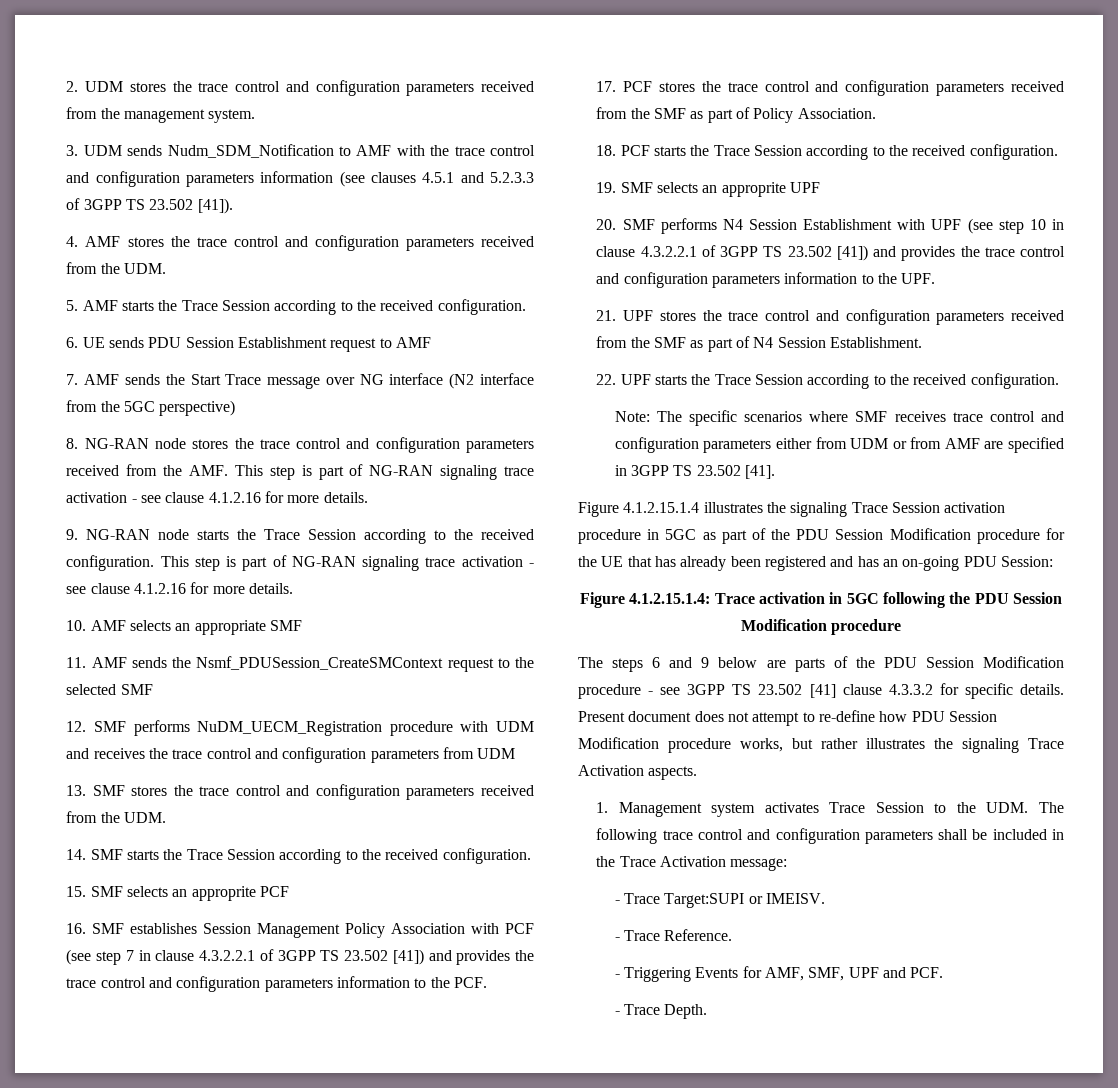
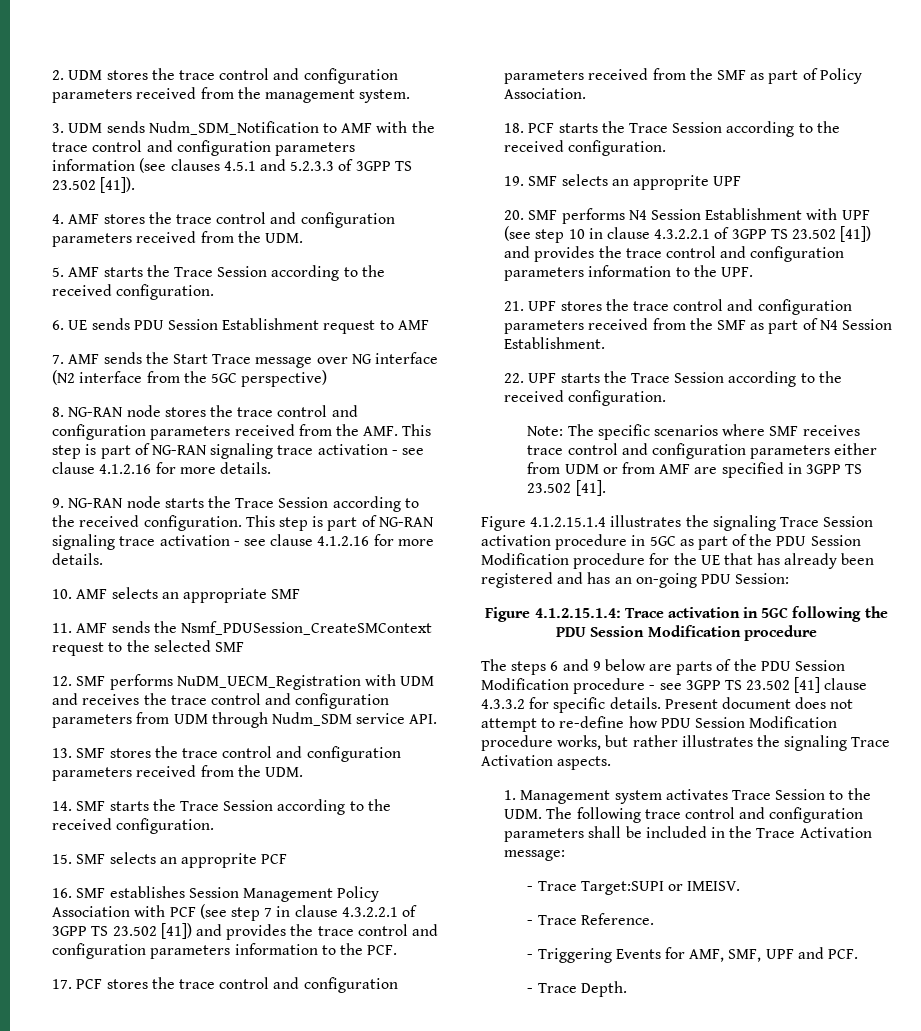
[389,721,453,736] procedure -> (361, 682) none
(516, 753) none -> [211,712,438,728] through Nudm_SDM service API.

